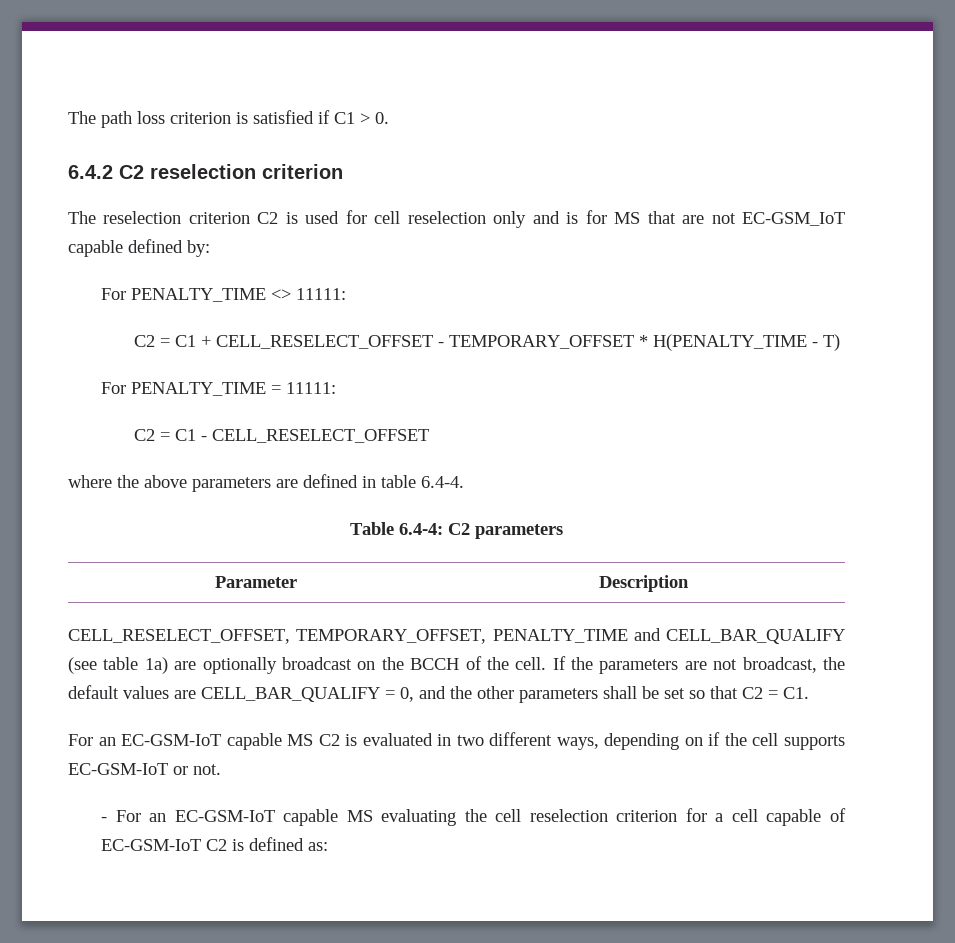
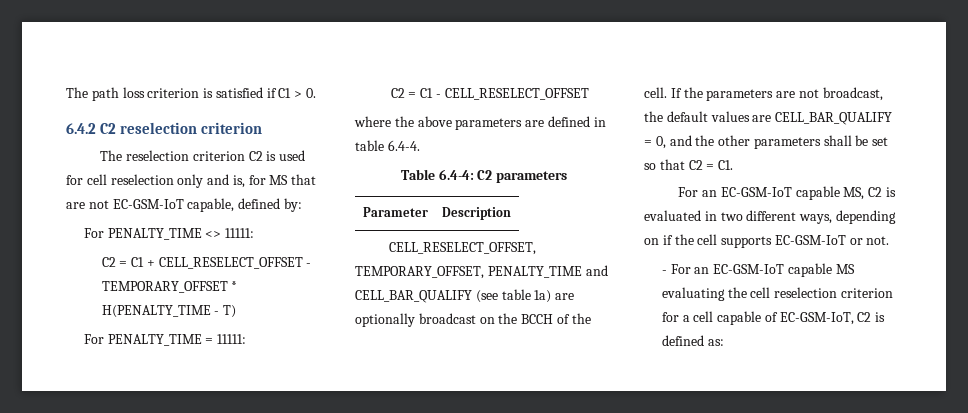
[566,212,579,224] is -> [232,175,245,188] is,
[742,212,846,226] [68,240,123,257] EC-GSM_IoT capable -> [112,198,235,212] EC-GSM-IoT capable,
[287,734,314,746] MS -> [843,187,865,200] MS,
[101,839,202,851] EC-GSM-IoT -> [779,312,854,325] EC-GSM-IoT,

